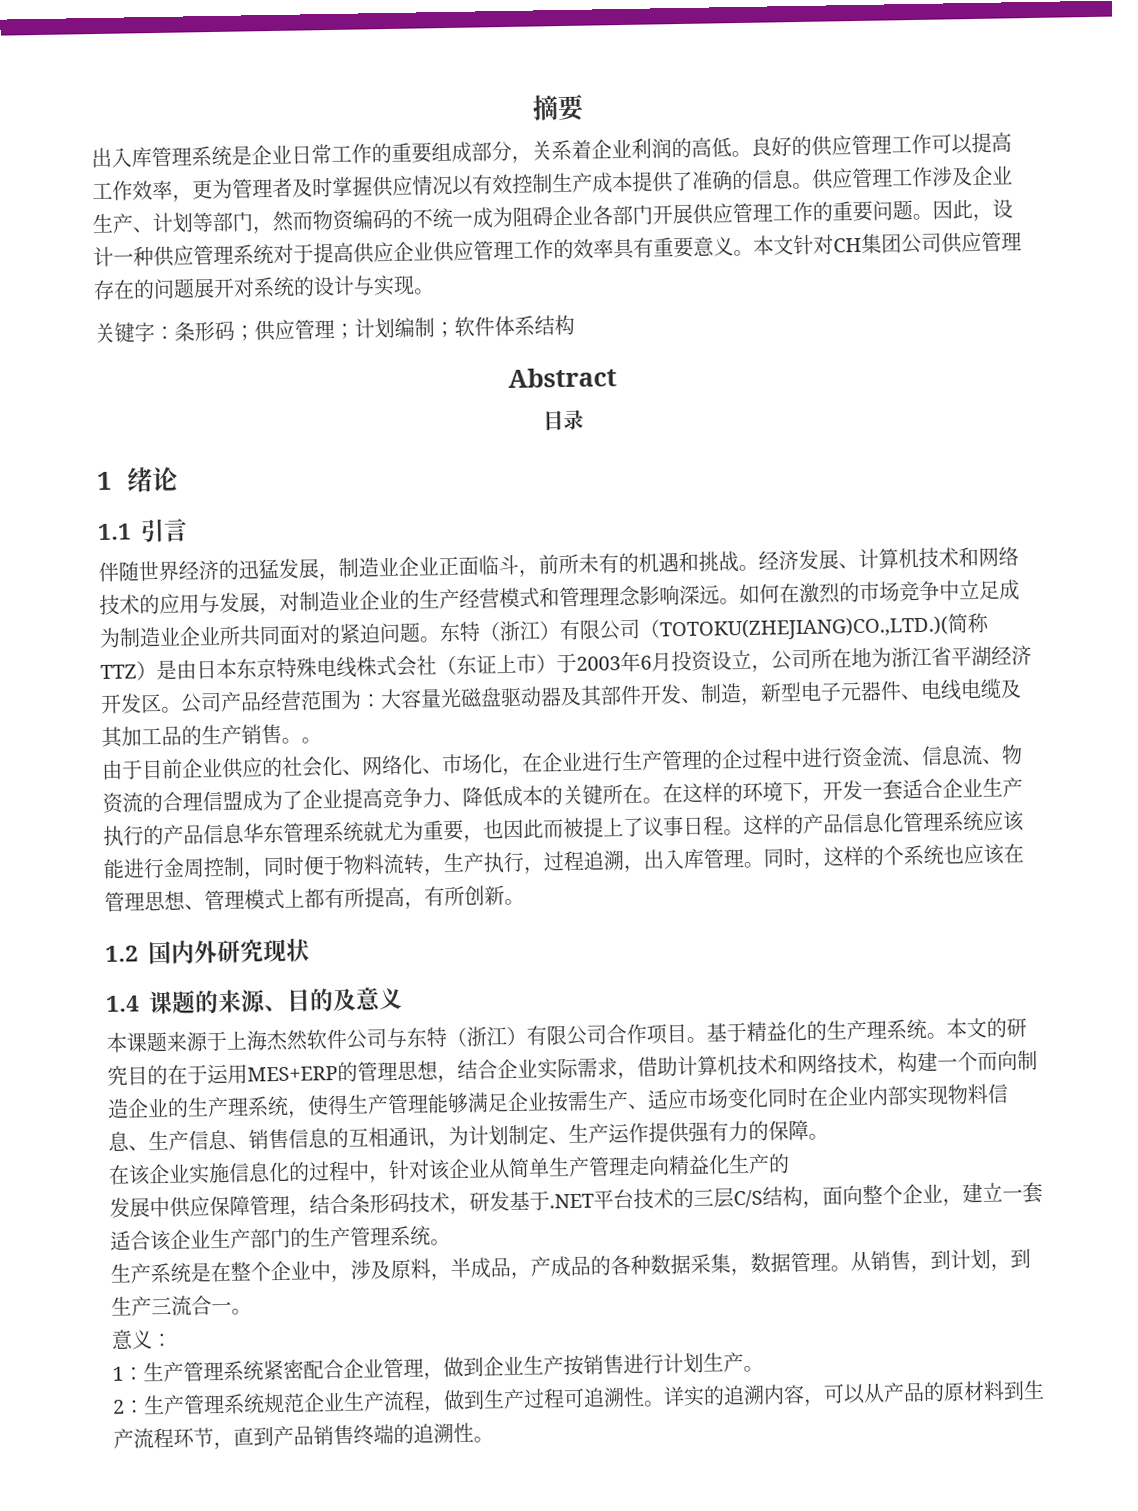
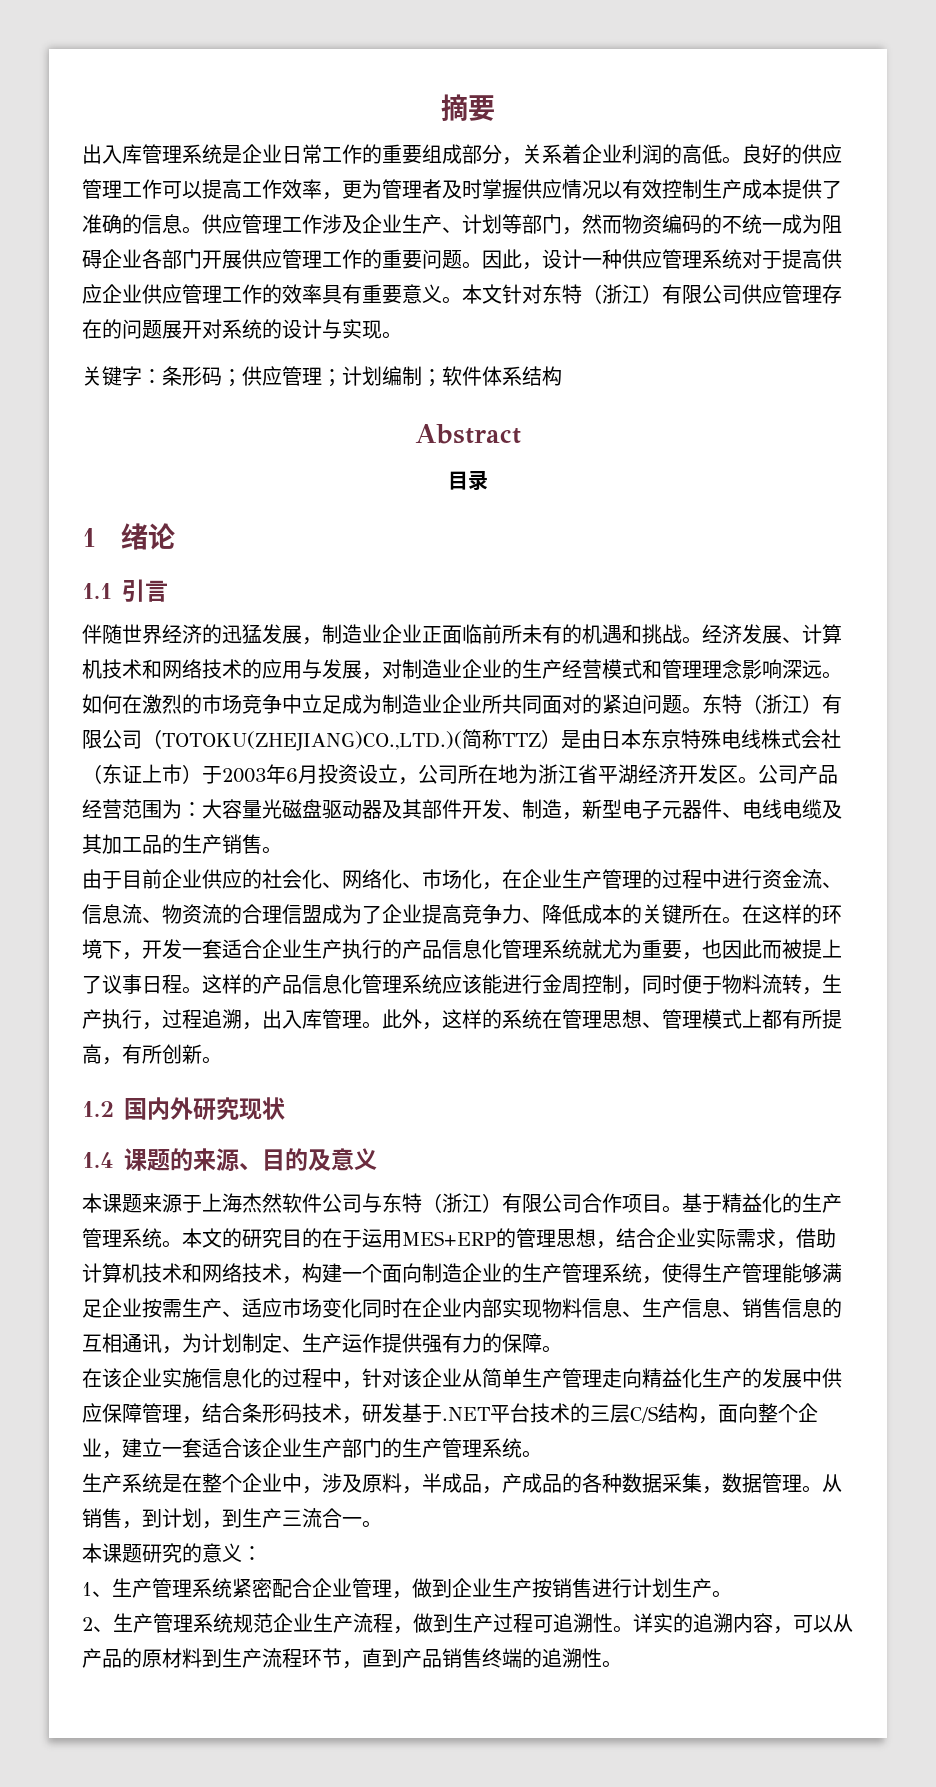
[833,233,902,254] CH集团 -> [542,284,702,304] 东特（浙江）有限
[498,554,539,578] 斗， -> (482, 634) none
[301,737,322,744] 。 -> (282, 850) none
[581,751,623,772] 进行 -> (562, 878) none
[721,749,743,769] 企 -> (662, 879) none
[243,822,284,844] 华东 -> [482,939,502,959] 化
[763,847,804,868] 同时 -> [382,1009,422,1029] 此外
[883,843,1005,866] 个系统也应该 -> [502,1009,542,1029] 系统
(867, 1030) none -> [82,1228,102,1248] 管
[977,1051,998,1072] 而 -> [382,1264,402,1283] 面
(229, 1107) none -> [562,1263,582,1283] 管
(790, 1163) // -> (762, 1378) none
(252, 1311) none -> [82,1543,202,1563] 本课题研究的
[123,1366,144,1381] ： -> [92,1591,112,1597] 、
[123,1399,145,1414] ： -> [93,1626,113,1632] 、

